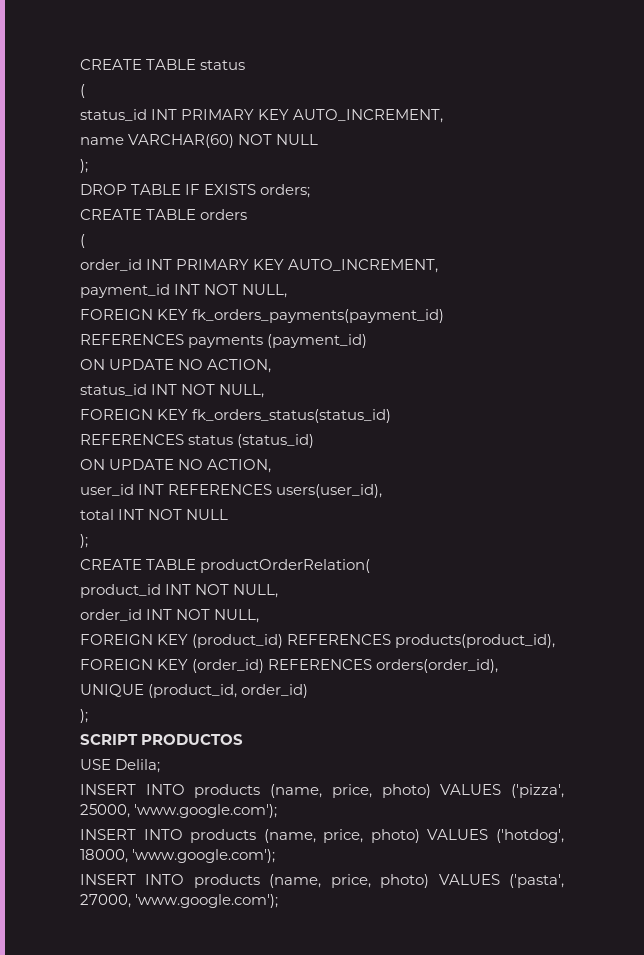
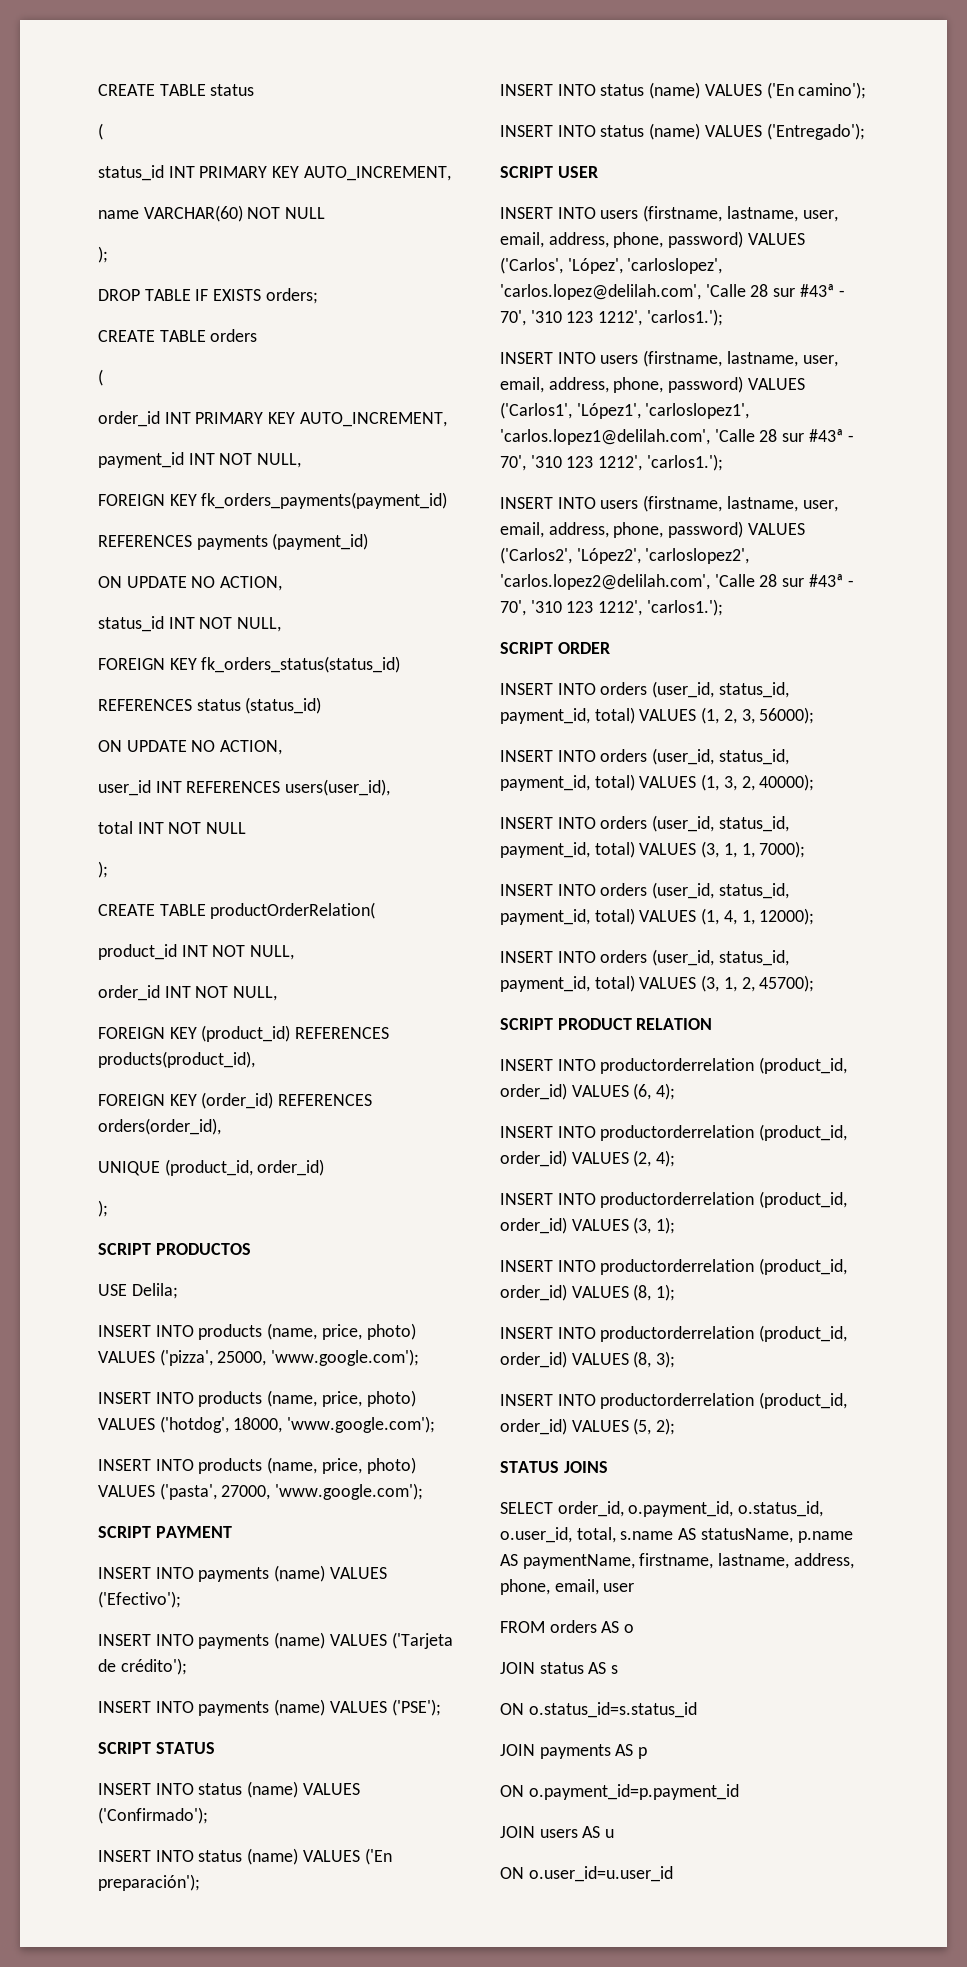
(279, 901) none -> [98,1526,232,1538] [98,1565,387,1582] [98,1591,181,1608] [98,1632,453,1649] [98,1658,187,1675] [98,1699,441,1716] [98,1742,215,1754] [98,1781,360,1798] [98,1807,208,1824] [98,1848,392,1865] [98,1874,200,1891] [500,82,867,99] [500,123,865,140] [500,166,598,178] [500,205,838,222] [500,231,805,248] [500,257,723,274] [500,284,845,300] [500,309,723,326] [500,350,838,367] [500,376,805,393] [500,402,750,419] [500,429,854,445] [500,454,723,471] [500,495,838,512] [500,521,805,538] [500,547,750,564] [500,574,854,590] [500,599,723,616] [500,642,610,654] [500,681,789,698] [500,707,815,724] [500,748,789,765] [500,774,815,791] [500,815,789,832] [500,841,806,858] [500,882,789,899] [500,908,815,925] [500,949,789,966] [500,975,815,992] [500,1018,713,1030] [500,1057,848,1074] [500,1083,676,1100] [500,1124,848,1141] [500,1150,676,1167] [500,1191,848,1208] [500,1217,676,1234] [500,1258,848,1275] [500,1284,676,1301] [500,1325,848,1342] [500,1351,676,1368] [500,1392,848,1409] [500,1418,676,1435] [500,1461,608,1473] [500,1501,824,1517] [500,1527,853,1543] [500,1553,854,1569] [500,1579,635,1595] [500,1620,635,1633] [500,1662,619,1674] [500,1702,697,1718] [500,1744,648,1759] [500,1784,739,1800] [500,1826,615,1838] [500,1866,673,1882] // SCRIPT PAYMENT // INSERT INTO payments (name) VALUES ('Efectivo'); // INSERT INTO payments (name) VALUES ('Tarjeta de crédito'); // INSERT INTO payments (name) VALUES ('PSE'); // SCRIPT STATUS // INSERT INTO status (name) VALUES ('Confirmado'); // INSERT INTO status (name) VALUES ('En preparación'); // INSERT INTO status (name) VALUES ('En camino'); // INSERT INTO status (name) VALUES ('Entregado'); // SCRIPT USER // INSERT INTO users (firstname, lastname, user, email, address, phone, password) VALUES ('Carlos', 'López', 'carloslopez', 'carlos.lopez@delilah.com', 'Calle 28 sur #43ª - 70', '310 123 1212', 'carlos1.'); // INSERT INTO users (firstname, lastname, user, email, address, phone, password) VALUES ('Carlos1', 'López1', 'carloslopez1', 'carlos.lopez1@delilah.com', 'Calle 28 sur #43ª - 70', '310 123 1212', 'carlos1.'); // INSERT INTO users (firstname, lastname, user, email, address, phone, password) VALUES ('Carlos2', 'López2', 'carloslopez2', 'carlos.lopez2@delilah.com', 'Calle 28 sur #43ª - 70', '310 123 1212', 'carlos1.'); // SCRIPT ORDER // INSERT INTO orders (user_id, status_id, payment_id, total) VALUES (1, 2, 3, 56000); // INSERT INTO orders (user_id, status_id, payment_id, total) VALUES (1, 3, 2, 40000); // INSERT INTO orders (user_id, status_id, payment_id, total) VALUES (3, 1, 1, 7000); // INSERT INTO orders (user_id, status_id, payment_id, total) VALUES (1, 4, 1, 12000); // INSERT INTO orders (user_id, status_id, payment_id, total) VALUES (3, 1, 2, 45700); // SCRIPT PRODUCT RELATION // INSERT INTO productorderrelation (product_id, order_id) VALUES (6, 4); // INSERT INTO productorderrelation (product_id, order_id) VALUES (2, 4); // INSERT INTO productorderrelation (product_id, order_id) VALUES (3, 1); // INSERT INTO productorderrelation (product_id, order_id) VALUES (8, 1); // INSERT INTO productorderrelation (product_id, order_id) VALUES (8, 3); // INSERT INTO productorderrelation (product_id, order_id) VALUES (5, 2); // STATUS JOINS // SELECT order_id, o.payment_id, o.status_id, o.user_id, total, s.name AS statusName, p.name AS paymentName, firstname, lastname, address, phone, email, user // FROM orders AS o // JOIN status AS s // ON o.status_id=s.status_id // JOIN payments AS p // ON o.payment_id=p.payment_id // JOIN users AS u // ON o.user_id=u.user_id

